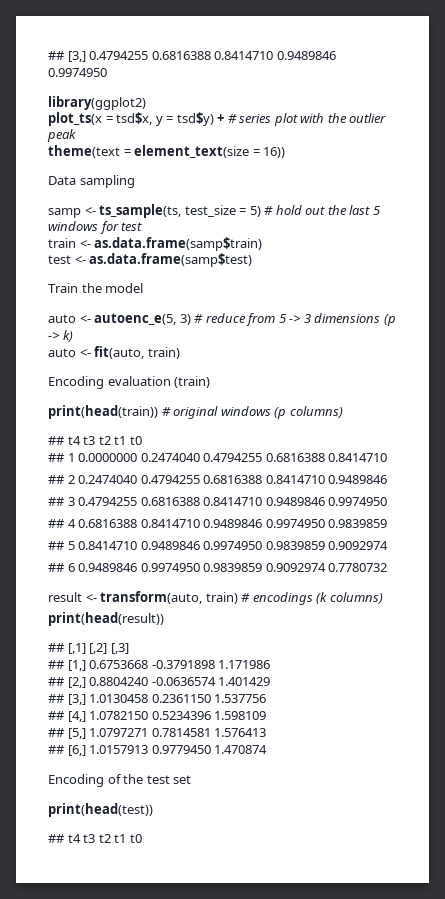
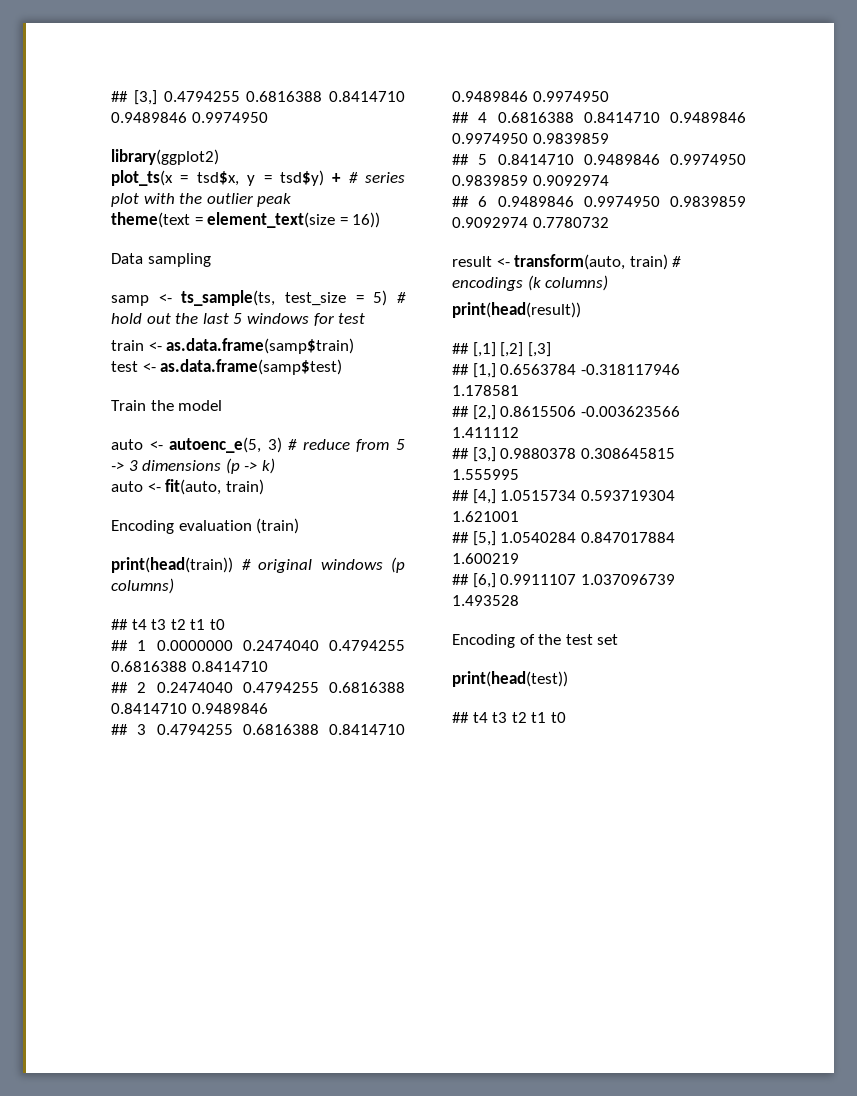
[89,660,271,669] 0.6753668 -0.3791898 1.171986 -> [500,364,680,375] [452,385,519,396] 0.6563784 -0.318117946 1.178581
[89,677,271,686] [48,694,267,705] 0.8804240 -0.0636574 1.401429 // ## [3,] 1.0130458 0.2361150 1.537756 -> [500,406,680,417] [452,427,519,438] [452,447,675,462] [452,469,519,480] 0.8615506 -0.003623566 1.411112 // ## [3,] 0.9880378 0.308645815 1.555995
[89,711,267,720] 1.0782150 0.5234396 1.598109 -> [500,490,675,501] [452,511,519,522] 1.0515734 0.593719304 1.621001
[89,728,267,737] 1.0797271 0.7814581 1.576413 -> [500,532,675,543] [452,553,519,564] 1.0540284 0.847017884 1.600219
[89,745,268,754] 1.0157913 0.9779450 1.470874 -> [500,574,675,585] [452,595,519,606] 0.9911107 1.037096739 1.493528

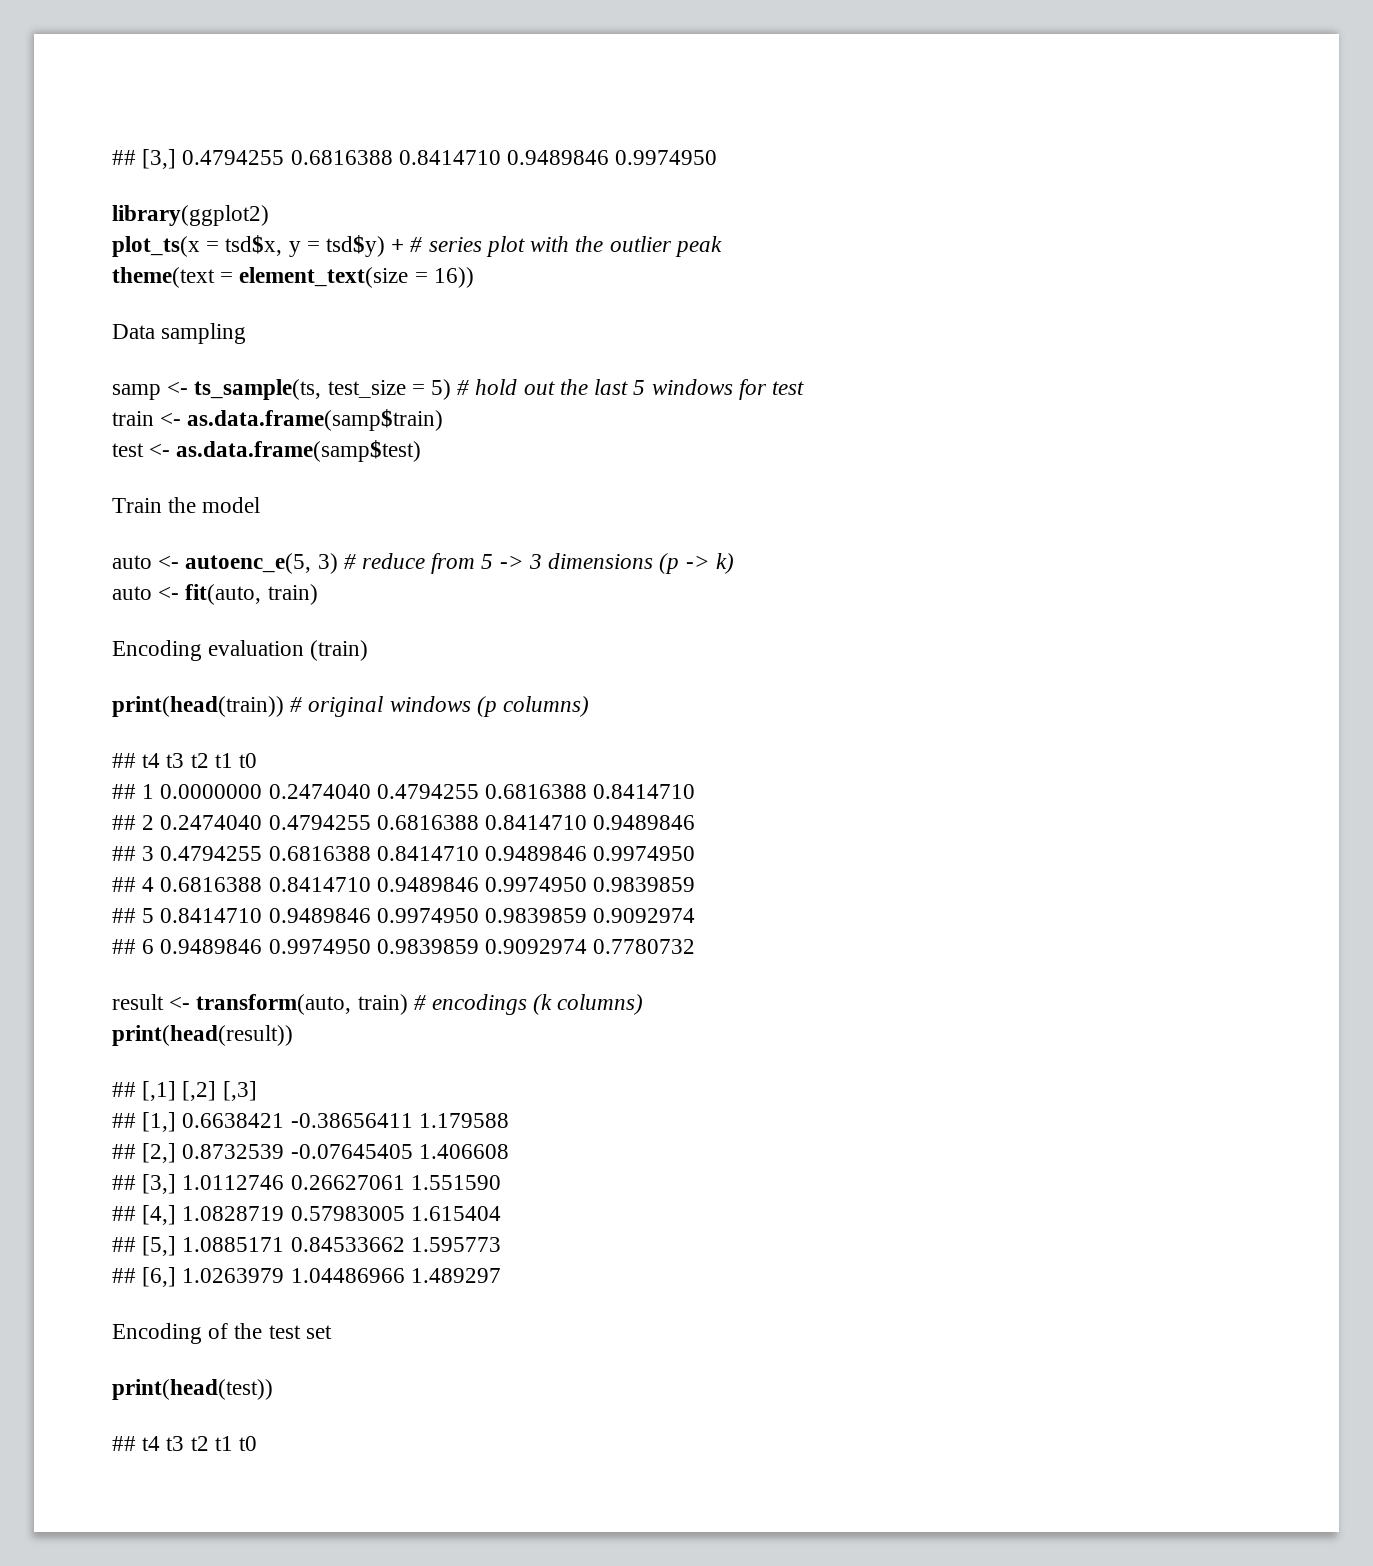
[500,364,680,375] [452,385,519,396] 0.6563784 -0.318117946 1.178581 -> [182,1113,509,1128] 0.6638421 -0.38656411 1.179588
[500,406,680,417] [452,427,519,438] [452,447,675,462] [452,469,519,480] 0.8615506 -0.003623566 1.411112 // ## [3,] 0.9880378 0.308645815 1.555995 -> [182,1144,509,1159] [112,1174,501,1194] 0.8732539 -0.07645405 1.406608 // ## [3,] 1.0112746 0.26627061 1.551590
[500,490,675,501] [452,511,519,522] 1.0515734 0.593719304 1.621001 -> [182,1206,501,1221] 1.0828719 0.57983005 1.615404
[500,532,675,543] [452,553,519,564] 1.0540284 0.847017884 1.600219 -> [182,1237,501,1252] 1.0885171 0.84533662 1.595773
[500,574,675,585] [452,595,519,606] 0.9911107 1.037096739 1.493528 -> [182,1268,501,1283] 1.0263979 1.04486966 1.489297

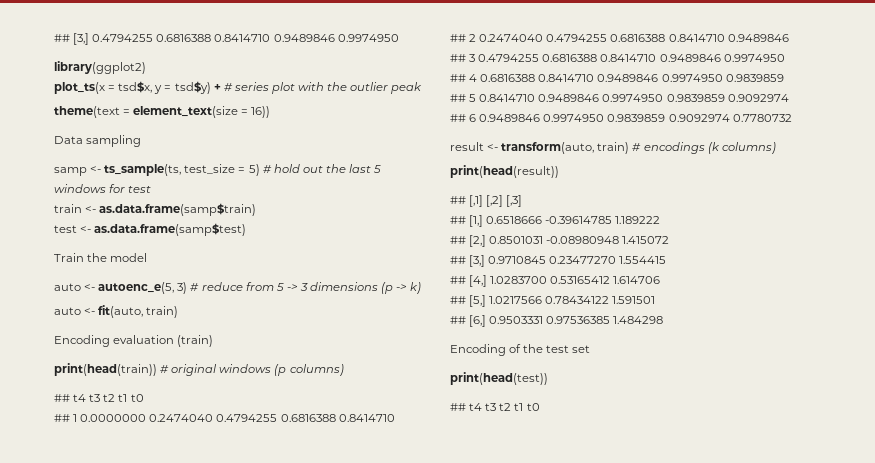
[182,1113,509,1128] 0.6638421 -0.38656411 1.179588 -> [486,216,661,224] 0.6518666 -0.39614785 1.189222
[182,1144,509,1159] [112,1174,501,1194] 0.8732539 -0.07645405 1.406608 // ## [3,] 1.0112746 0.26627061 1.551590 -> [489,236,670,244] [450,255,667,267] 0.8501031 -0.08980948 1.415072 // ## [3,] 0.9710845 0.23477270 1.554415
[182,1206,501,1221] 1.0828719 0.57983005 1.615404 -> [490,276,661,284] 1.0283700 0.53165412 1.614706
[182,1237,501,1252] 1.0885171 0.84533662 1.595773 -> [489,296,656,304] 1.0217566 0.78434122 1.591501
[182,1268,501,1283] 1.0263979 1.04486966 1.489297 -> [489,316,664,324] 0.9503331 0.97536385 1.484298

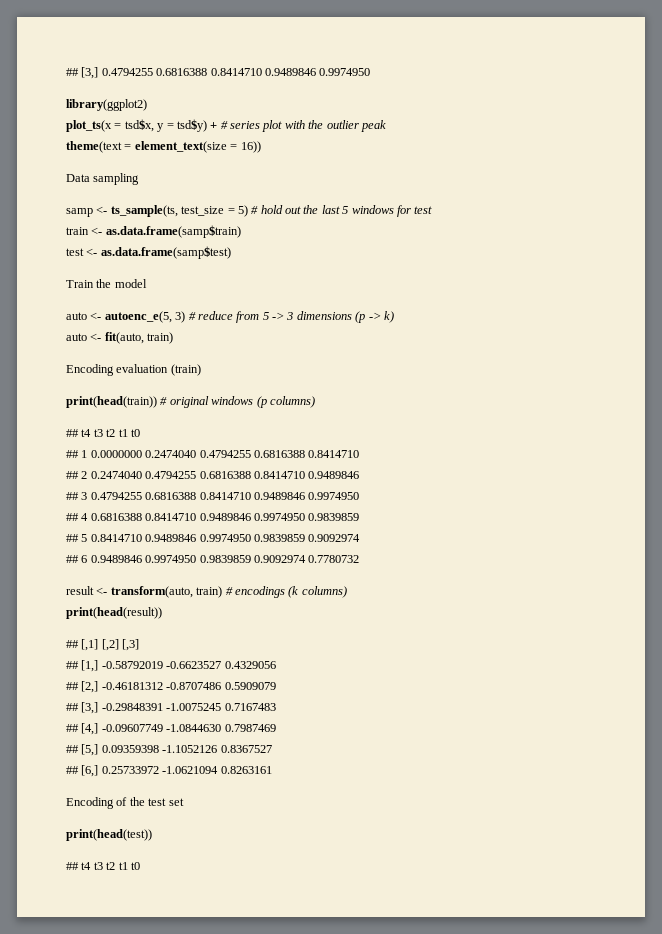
[486,216,661,224] 0.6518666 -0.39614785 1.189222 -> [101,661,276,669] -0.58792019 -0.6623527 0.4329056
[489,236,670,244] [450,255,667,267] 0.8501031 -0.08980948 1.415072 // ## [3,] 0.9710845 0.23477270 1.554415 -> [101,682,276,690] [66,702,276,714] -0.46181312 -0.8707486 0.5909079 // ## [3,] -0.29848391 -1.0075245 0.7167483
[490,276,661,284] 1.0283700 0.53165412 1.614706 -> [101,724,276,732] -0.09607749 -1.0844630 0.7987469
[489,296,656,304] 1.0217566 0.78434122 1.591501 -> [101,745,272,753] 0.09359398 -1.1052126 0.8367527
[489,316,664,324] 0.9503331 0.97536385 1.484298 -> [101,766,272,774] 0.25733972 -1.0621094 0.8263161

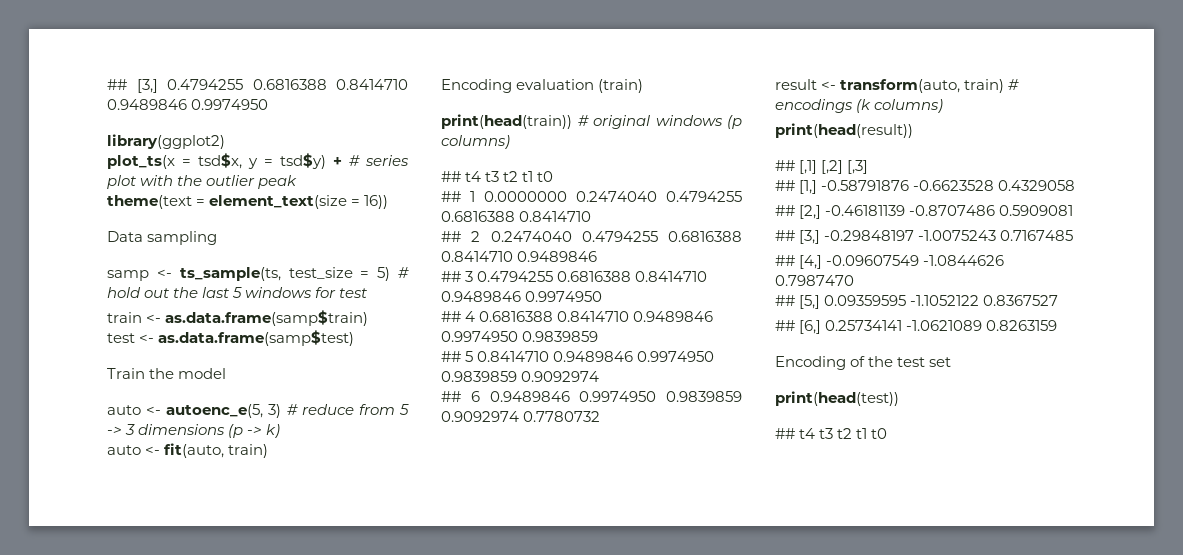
[101,661,276,669] -0.58792019 -0.6623527 0.4329056 -> [821,180,1076,191] -0.58791876 -0.6623528 0.4329058
[101,682,276,690] [66,702,276,714] -0.46181312 -0.8707486 0.5909079 // ## [3,] -0.29848391 -1.0075245 0.7167483 -> [825,205,1074,216] [775,230,1074,244] -0.46181139 -0.8707486 0.5909081 // ## [3,] -0.29848197 -1.0075243 0.7167485
[101,724,276,732] -0.09607749 -1.0844630 0.7987469 -> [826,255,1005,266] [775,275,854,286] -0.09607549 -1.0844626 0.7987470
[101,745,218,753] 0.09359398 -1.1052126 -> [824,295,980,306] 0.09359595 -1.1052122
[101,766,272,774] 0.25733972 -1.0621094 0.8263161 -> [825,320,1058,331] 0.25734141 -1.0621089 0.8263159

